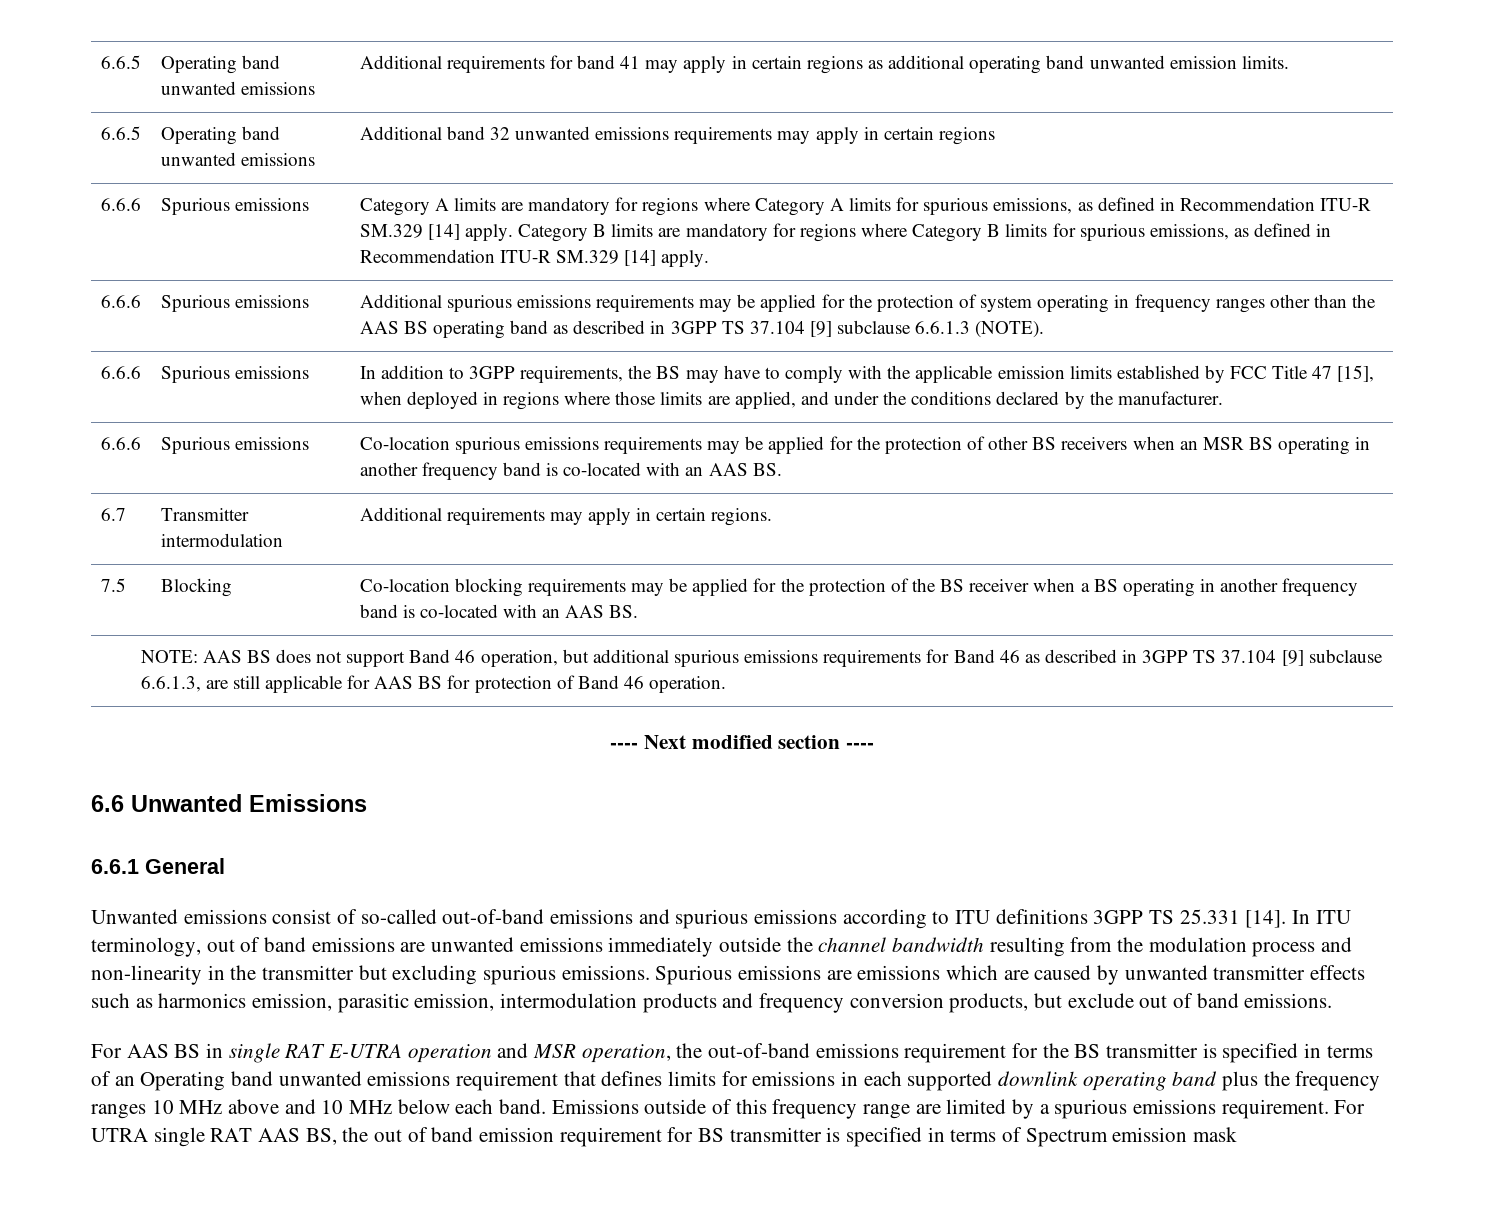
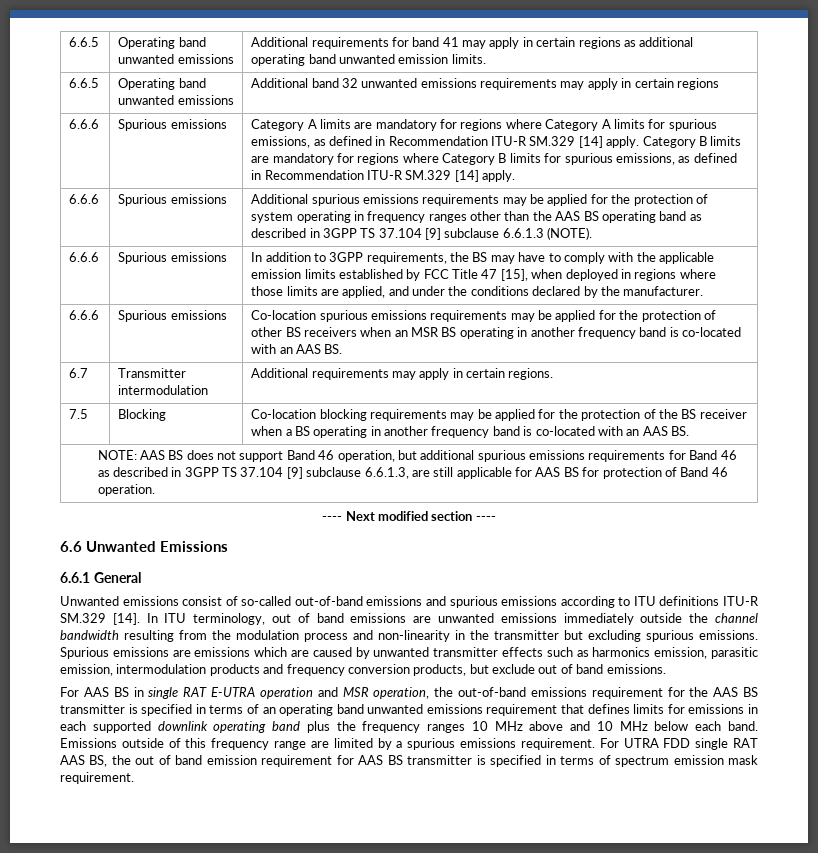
[1093,909,1240,924] 3GPP TS 25.331 -> [722,596,759,606] [60,613,106,623] ITU-R SM.329
(1069, 1050) none -> [713,687,739,697] AAS
[140,1071,226,1091] Operating -> [279,704,334,716] operating
(148, 1135) none -> [663,738,691,748] FDD
[698,1127,1108,1147] BS transmitter is specified in terms of Spectrum -> [358,755,670,767] AAS BS transmitter is specified in terms of spectrum
(1238, 1134) none -> [60,772,134,784] requirement.

